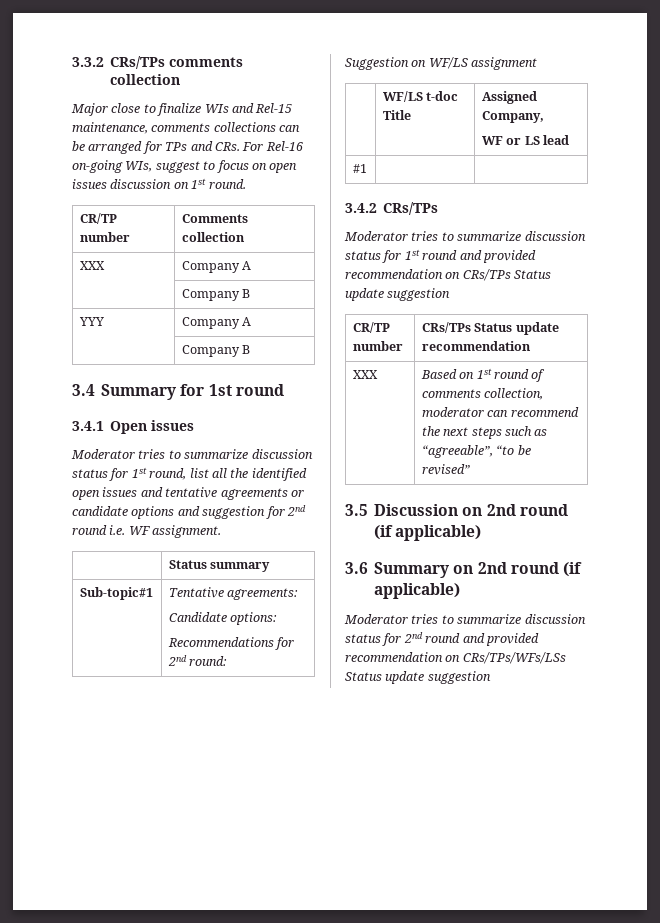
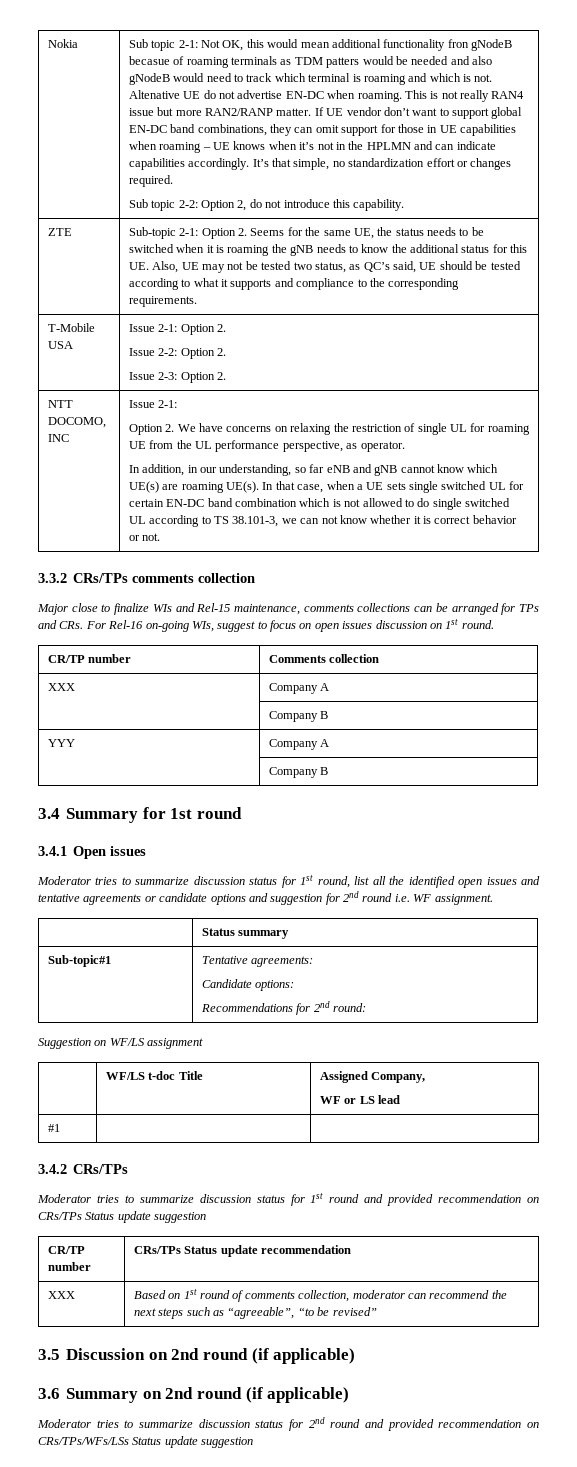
(72, 62) none -> [47,39,78,48] [128,39,513,51] [128,56,493,68] [128,73,493,85] [128,90,525,102] [128,107,523,119] [128,124,517,136] [128,141,496,153] [128,158,512,170] [128,175,173,187] [128,199,405,211] [47,228,72,236] [128,227,484,239] [128,244,528,256] [128,261,521,273] [128,278,460,290] [128,296,197,307] [47,323,95,332] [47,341,73,349] [128,324,227,335] [128,348,227,359] [128,372,227,383] [47,400,73,408] [47,417,106,428] [47,434,69,442] [128,400,178,408] [128,423,530,435] [128,440,405,452] [128,464,499,476] [128,481,525,493] [128,498,511,510] [128,515,517,527] [128,533,161,541] Nokia | Sub topic 2-1: Not OK, this would mean additional functionality fron gNodeB becasue of roaming terminals as TDM patters would be needed and also gNodeB would need to track which terminal is roaming and which is not. Altenative UE do not advertise EN-DC when roaming. This is not really RAN4 issue but more RAN2/RANP matter. If UE vendor don’t want to support global EN-DC band combinations, they can omit support for those in UE capabilities when roaming – UE knows when it’s not in the HPLMN and can indicate capabilities accordingly. It’s that simple, no standardization effort or changes required. // Sub topic 2-2: Option 2, do not introduce this capability. // ZTE | Sub-topic 2-1: Option 2. Seems for the same UE, the status needs to be switched when it is roaming the gNB needs to know the additional status for this UE. Also, UE may not be tested two status, as QC’s said, UE should be tested according to what it supports and compliance to the corresponding requirements. // T-Mobile USA | Issue 2-1: Option 2. // Issue 2-2: Option 2. // Issue 2-3: Option 2. // NTT DOCOMO, INC | Issue 2-1: // Option 2. We have concerns on relaxing the restriction of single UL for roaming UE from the UL performance perspective, as operator. // In addition, in our understanding, so far eNB and gNB cannot know which UE(s) are roaming UE(s). In that case, when a UE sets single switched UL for certain EN-DC band combination which is not allowed to do single switched UL according to TS 38.101-3, we can not know whether it is correct behavior or not. //

